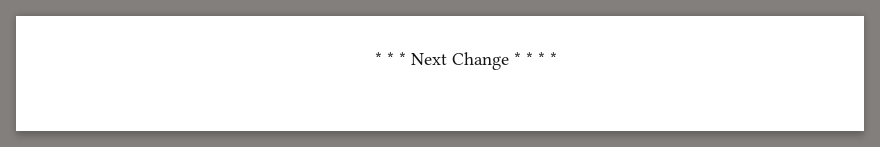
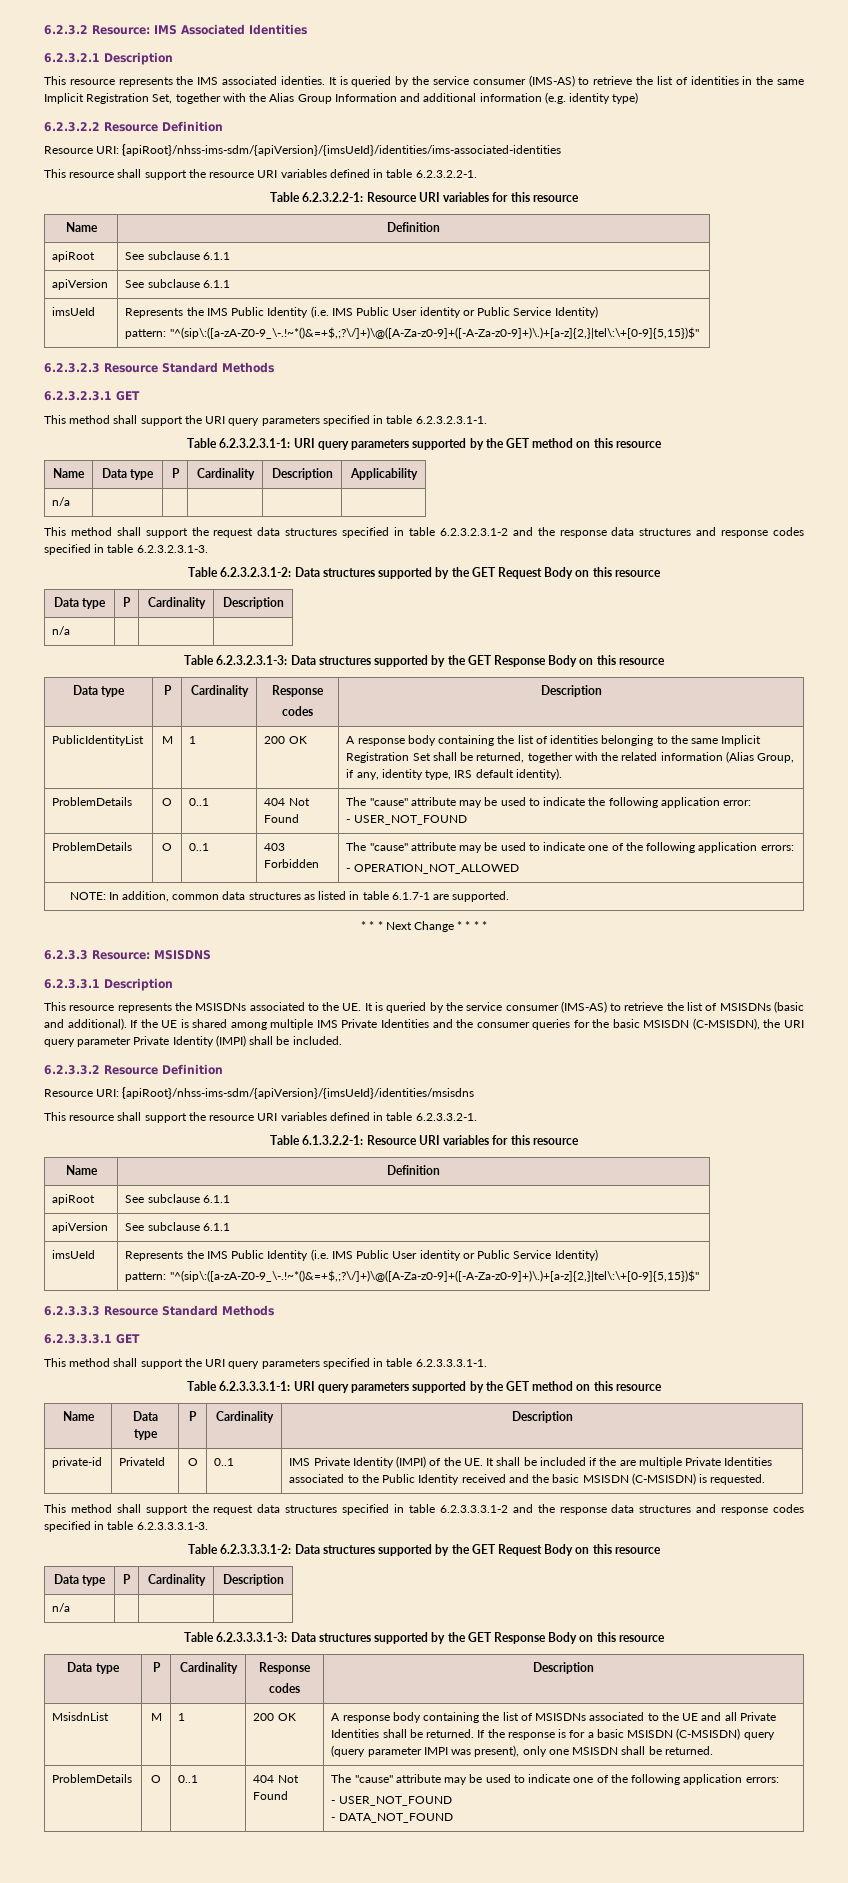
(375, 58) none -> [44,24,307,35] [44,52,173,65] [44,75,805,87] [44,92,639,104] [44,121,223,132] [44,144,562,156] [44,169,477,180] [270,192,579,202] [65,222,98,232] [387,222,440,232] [52,251,96,262] [125,251,230,260] [52,279,109,290] [125,279,230,288] [52,307,96,316] [125,306,598,318] [125,327,699,339] [44,362,274,373] [44,391,140,401] [44,415,487,426] [187,438,662,450] [53,468,85,478] [101,468,155,480] [171,468,180,478] [196,468,255,480] [271,468,333,480] [349,468,418,480] [52,497,71,506] [44,527,804,538] [44,544,208,555] [188,567,661,579] [53,597,107,609] [123,597,131,607] [147,597,206,609] [222,597,284,609] [52,626,71,635] [184,655,665,667] [72,685,126,697] [163,685,172,695] [190,685,249,697] [272,685,324,697] [282,706,313,716] [540,685,602,697] [52,735,145,746] [161,736,173,744] [189,736,197,744] [264,736,307,744] [346,735,762,746] [346,751,795,763] [346,768,562,780] [52,797,133,806] [162,798,172,806] [189,798,210,806] [264,798,310,806] [264,814,300,823] [346,797,752,808] [346,815,467,825] [52,842,133,851] [162,843,172,851] [189,843,210,851] [264,843,286,851] [264,859,320,868] [346,842,794,853] [346,864,519,874] [69,891,510,902] 6.2.3.2 Resource: IMS Associated Identities // 6.2.3.2.1 Description // This resource represents the IMS associated identies. It is queried by the service consumer (IMS-AS) to retrieve the list of identities in the same Implicit Registration Set, together with the Alias Group Information and additional information (e.g. identity type) // 6.2.3.2.2 Resource Definition // Resource URI: {apiRoot}/nhss-ims-sdm/{apiVersion}/{imsUeId}/identities/ims-associated-identities // This resource shall support the resource URI variables defined in table 6.2.3.2.2-1. // Table 6.2.3.2.2-1: Resource URI variables for this resource // Name | Definition // apiRoot | See subclause 6.1.1 // apiVersion | See subclause 6.1.1 // imsUeId | Represents the IMS Public Identity (i.e. IMS Public User identity or Public Service Identity) // pattern: "^(sip\:([a-zA-Z0-9_\-.!~*()&=+$,;?\/]+)\@([A-Za-z0-9]+([-A-Za-z0-9]+)\.)+[a-z]{2,}|tel\:\+[0-9]{5,15})$" // 6.2.3.2.3 Resource Standard Methods // 6.2.3.2.3.1 GET // This method shall support the URI query parameters specified in table 6.2.3.2.3.1-1. // Table 6.2.3.2.3.1-1: URI query parameters supported by the GET method on this resource // Name | Data type | P | Cardinality | Description | Applicability // n/a | | | | | // This method shall support the request data structures specified in table 6.2.3.2.3.1-2 and the response data structures and response codes specified in table 6.2.3.2.3.1-3. // Table 6.2.3.2.3.1-2: Data structures supported by the GET Request Body on this resource // Data type | P | Cardinality | Description // n/a | | | // Table 6.2.3.2.3.1-3: Data structures supported by the GET Response Body on this resource // Data type | P | Cardinality | Response // codes | Description // PublicIdentityList | M | 1 | 200 OK | A response body containing the list of identities belonging to the same Implicit Registration Set shall be returned, together with the related information (Alias Group, if any, identity type, IRS default identity). // ProblemDetails | O | 0..1 | 404 Not Found | The "cause" attribute may be used to indicate the following application error: // - USER_NOT_FOUND // ProblemDetails | O | 0..1 | 403 Forbidden | The "cause" attribute may be used to indicate one of the following application errors: // - OPERATION_NOT_ALLOWED // NOTE: In addition, common data structures as listed in table 6.1.7-1 are supported. //
(557, 58) none -> [44,950,211,960] [44,978,173,991] [44,1001,805,1013] [44,1018,804,1030] [44,1035,342,1047] [44,1064,223,1075] [44,1087,475,1099] [44,1112,477,1123] [270,1135,579,1145] [65,1165,98,1175] [387,1165,440,1175] [52,1194,96,1205] [125,1194,230,1203] [52,1222,109,1233] [125,1222,230,1231] [52,1250,96,1259] [125,1249,598,1261] [125,1270,699,1282] [44,1305,274,1316] [44,1334,140,1344] [44,1358,487,1369] [187,1381,662,1393] [62,1411,95,1421] [132,1411,158,1421] [133,1429,158,1440] [189,1411,197,1421] [215,1411,274,1423] [511,1411,573,1423] [52,1457,103,1468] [119,1457,166,1466] [187,1458,198,1466] [214,1458,235,1466] [289,1456,773,1468] [289,1473,766,1485] [44,1504,804,1515] [44,1521,208,1532] [188,1544,661,1556] [53,1574,107,1586] [123,1574,131,1584] [147,1574,206,1586] [222,1574,284,1586] [52,1603,71,1612] [184,1632,665,1644] [67,1662,120,1674] [152,1662,161,1672] [179,1662,238,1674] [259,1662,311,1674] [269,1683,300,1693] [533,1662,594,1674] [52,1712,110,1721] [150,1713,162,1721] [178,1713,186,1721] [253,1713,296,1721] [331,1712,776,1723] [331,1728,775,1740] [331,1745,713,1757] [52,1774,133,1783] [151,1775,161,1783] [178,1775,199,1783] [253,1775,299,1783] [253,1791,289,1800] [331,1774,779,1785] [331,1796,452,1806] [331,1813,453,1823] // 6.2.3.3 Resource: MSISDNS // 6.2.3.3.1 Description // This resource represents the MSISDNs associated to the UE. It is queried by the service consumer (IMS-AS) to retrieve the list of MSISDNs (basic and additional). If the UE is shared among multiple IMS Private Identities and the consumer queries for the basic MSISDN (C-MSISDN), the URI query parameter Private Identity (IMPI) shall be included. // 6.2.3.3.2 Resource Definition // Resource URI: {apiRoot}/nhss-ims-sdm/{apiVersion}/{imsUeId}/identities/msisdns // This resource shall support the resource URI variables defined in table 6.2.3.3.2-1. // Table 6.1.3.2.2-1: Resource URI variables for this resource // Name | Definition // apiRoot | See subclause 6.1.1 // apiVersion | See subclause 6.1.1 // imsUeId | Represents the IMS Public Identity (i.e. IMS Public User identity or Public Service Identity) // pattern: "^(sip\:([a-zA-Z0-9_\-.!~*()&=+$,;?\/]+)\@([A-Za-z0-9]+([-A-Za-z0-9]+)\.)+[a-z]{2,}|tel\:\+[0-9]{5,15})$" // 6.2.3.3.3 Resource Standard Methods // 6.2.3.3.3.1 GET // This method shall support the URI query parameters specified in table 6.2.3.3.3.1-1. // Table 6.2.3.3.3.1-1: URI query parameters supported by the GET method on this resource // Name | Data type | P | Cardinality | Description // private-id | PrivateId | O | 0..1 | IMS Private Identity (IMPI) of the UE. It shall be included if the are multiple Private Identities associated to the Public Identity received and the basic MSISDN (C-MSISDN) is requested. // This method shall support the request data structures specified in table 6.2.3.3.3.1-2 and the response data structures and response codes specified in table 6.2.3.3.3.1-3. // Table 6.2.3.3.3.1-2: Data structures supported by the GET Request Body on this resource // Data type | P | Cardinality | Description // n/a | | | // Table 6.2.3.3.3.1-3: Data structures supported by the GET Response Body on this resource // Data type | P | Cardinality | Response // codes | Description // MsisdnList | M | 1 | 200 OK | A response body containing the list of MSISDNs associated to the UE and all Private Identities shall be returned. If the response is for a basic MSISDN (C-MSISDN) query (query parameter IMPI was present), only one MSISDN shall be returned. // ProblemDetails | O | 0..1 | 404 Not Found | The "cause" attribute may be used to indicate one of the following application errors: // - USER_NOT_FOUND // - DATA_NOT_FOUND

